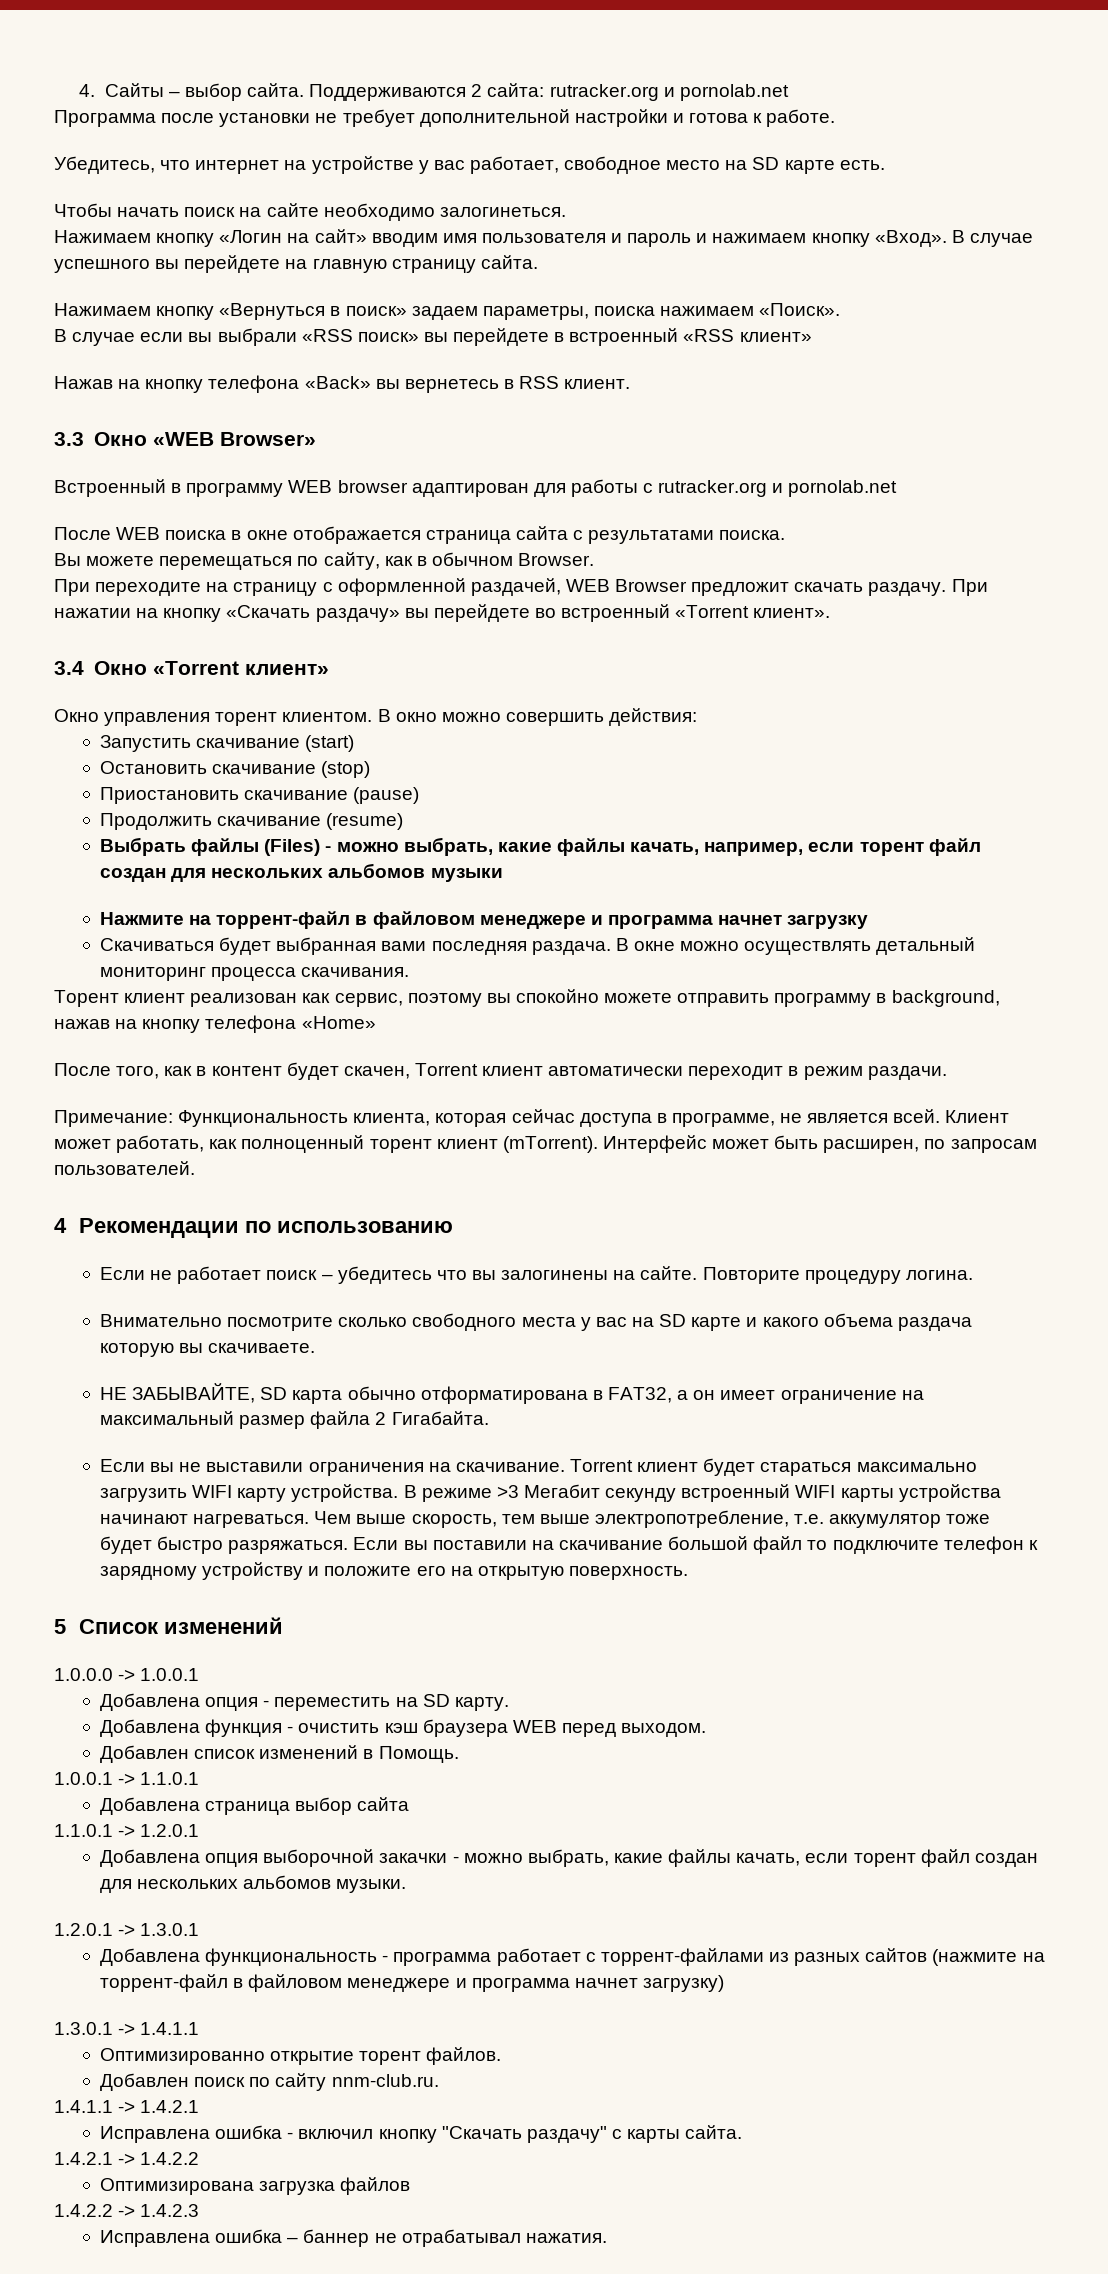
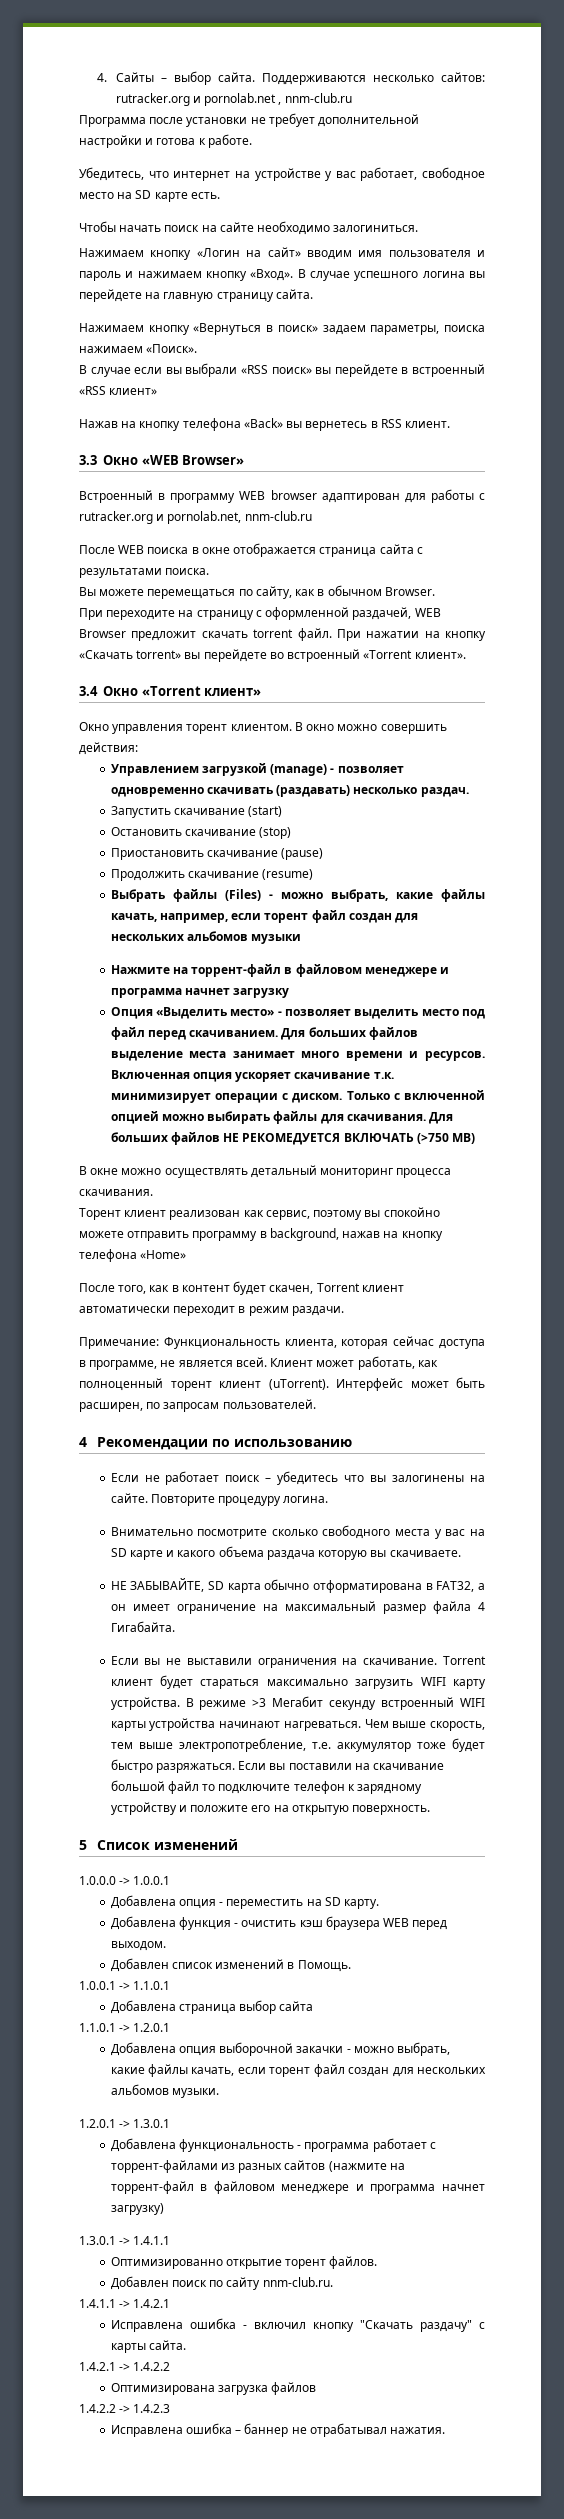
[471,83,789,101] 2 сайта: rutracker.org и pornolab.net -> [372,72,485,82] [115,93,352,106] несколько сайтов: rutracker.org и pornolab.net , nnm-club.ru
[439,207,566,217] залогинеться. -> [333,225,419,232] залогиниться.
(150, 266) none -> [422,271,465,278] логина
[788,480,898,497] pornolab.net -> [167,511,312,524] pornolab.net, nnm-club.ru
[868,582,947,596] раздачу. -> [253,628,332,641] torrent файл.
[315,608,400,622] раздачу» -> [136,650,182,659] torrent»
(698, 717) none -> [110,763,404,776] [110,785,469,797] // Управлением загрузкой (manage) - позволяет одновременно скачивать (раздавать) несколько раздач.
[100,937,611,955] Скачиваться будет выбранная вами последняя раздача. -> [110,1007,486,1019] [110,1027,418,1040] [110,1051,485,1061] [110,1070,394,1082] [110,1090,485,1103] [110,1111,454,1124] [110,1132,476,1145] Опция «Выделить место» - позволяет выделить место под файл перед скачиванием. Для больших файлов выделение места занимает много времени и ресурсов. Включенная опция ускоряет скачивание т.к. минимизирует операции с диском. Только с включенной опцией можно выбирать файлы для скачивания. Для больших файлов НЕ РЕКОМЕДУЕТСЯ ВКЛЮЧАТЬ (>750 MB) //
[502,1136,598,1153] (mTorrent). -> [268,1379,329,1390] (uTorrent).
[375,1412,387,1425] 2 -> [478,1602,485,1611] 4

